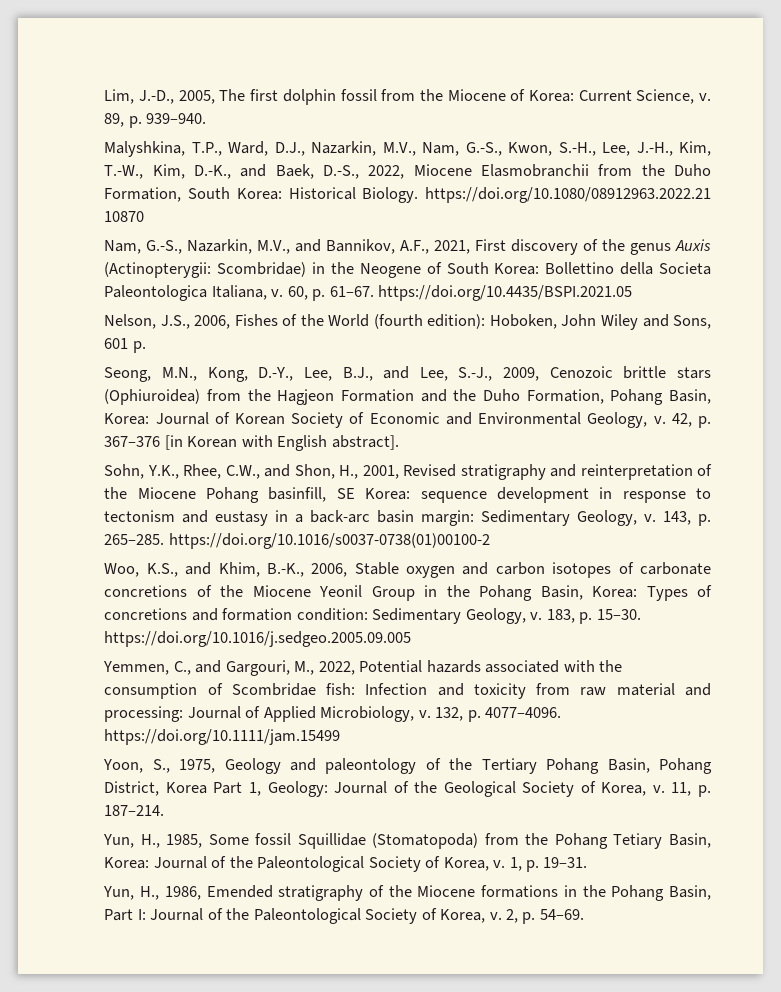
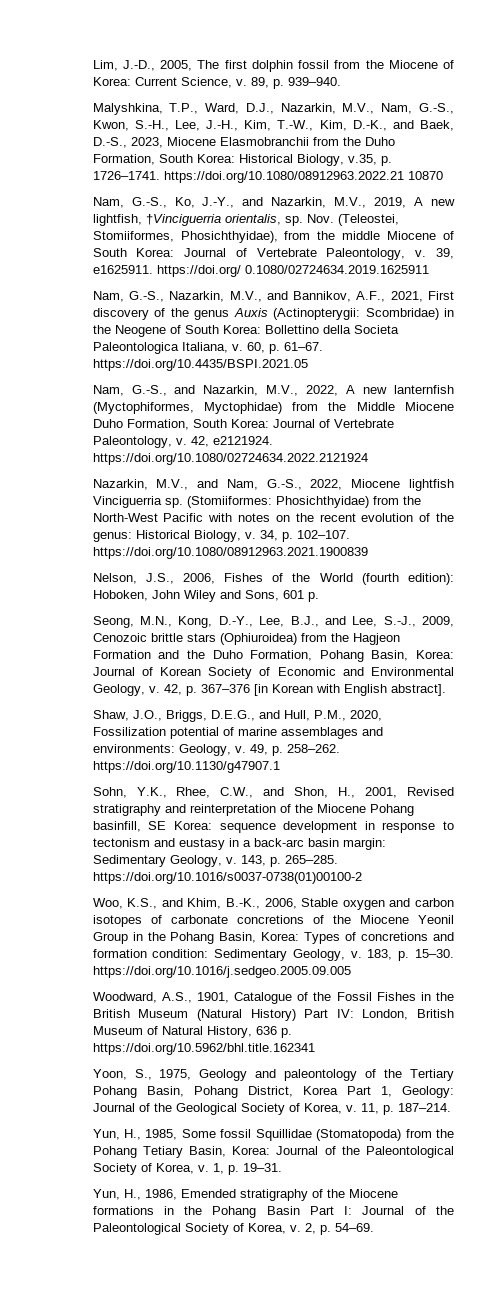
[368,165,405,179] 2022, -> [130,137,163,148] 2023,
[362,187,712,203] [104,211,145,222] Biology. https://doi.org/10.1080/08912963.2022.21 10870 -> [296,154,392,166] [92,171,443,183] [92,197,456,208] [92,214,399,226] [92,231,454,243] [92,248,454,260] [92,265,429,277] Biology, v.35, p. 1726–1741. https://doi.org/10.1080/08912963.2022.21 10870 // Nam, G.-S., Ko, J.-Y., and Nazarkin, M.V., 2019, A new lightfish, †Vinciguerria orientalis, sp. Nov. (Teleostei, Stomiiformes, Phosichthyidae), from the middle Miocene of South Korea: Journal of Vertebrate Paleontology, v. 39, e1625911. https://doi.org/ 0.1080/02724634.2019.1625911
(633, 293) none -> [92,385,454,396] [92,402,455,414] [92,419,394,430] [92,436,273,448] [92,453,368,465] [92,479,454,491] [92,496,421,508] [92,513,454,522] [92,530,350,542] [92,547,368,559] // Nam, G.-S., and Nazarkin, M.V., 2022, A new lanternfish (Myctophiformes, Myctophidae) from the Middle Miocene Duho Formation, South Korea: Journal of Vertebrate Paleontology, v. 42, e2121924. https://doi.org/10.1080/02724634.2022.2121924 // Nazarkin, M.V., and Nam, G.-S., 2022, Miocene lightfish Vinciguerria sp. (Stomiiformes: Phosichthyidae) from the North-West Pacific with notes on the recent evolution of the genus: Historical Biology, v. 34, p. 102–107. https://doi.org/10.1080/08912963.2021.1900839
(399, 442) none -> [92,710,382,722] [92,727,383,739] [92,744,340,756] [92,761,280,773] // Shaw, J.O., Briggs, D.E.G., and Hull, P.M., 2020, Fossilization potential of marine assemblages and environments: Geology, v. 49, p. 258–262. https://doi.org/10.1130/g47907.1
[103,660,622,676] [104,683,711,699] [104,706,562,722] [104,729,341,745] Yemmen, C., and Gargouri, M., 2022, Potential hazards associated with the consumption of Scombridae fish: Infection and toxicity from raw material and processing: Journal of Applied Microbiology, v. 132, p. 4077–4096. https://doi.org/10.1111/jam.15499 -> [92,992,455,1004] [92,1009,455,1021] [92,1026,292,1038] [92,1043,315,1055] Woodward, A.S., 1901, Catalogue of the Fossil Fishes in the British Museum (Natural History) Part IV: London, British Museum of Natural History, 636 p. https://doi.org/10.5962/bhl.title.162341
[668,885,711,900] Basin, -> [266,1206,300,1215] Basin

